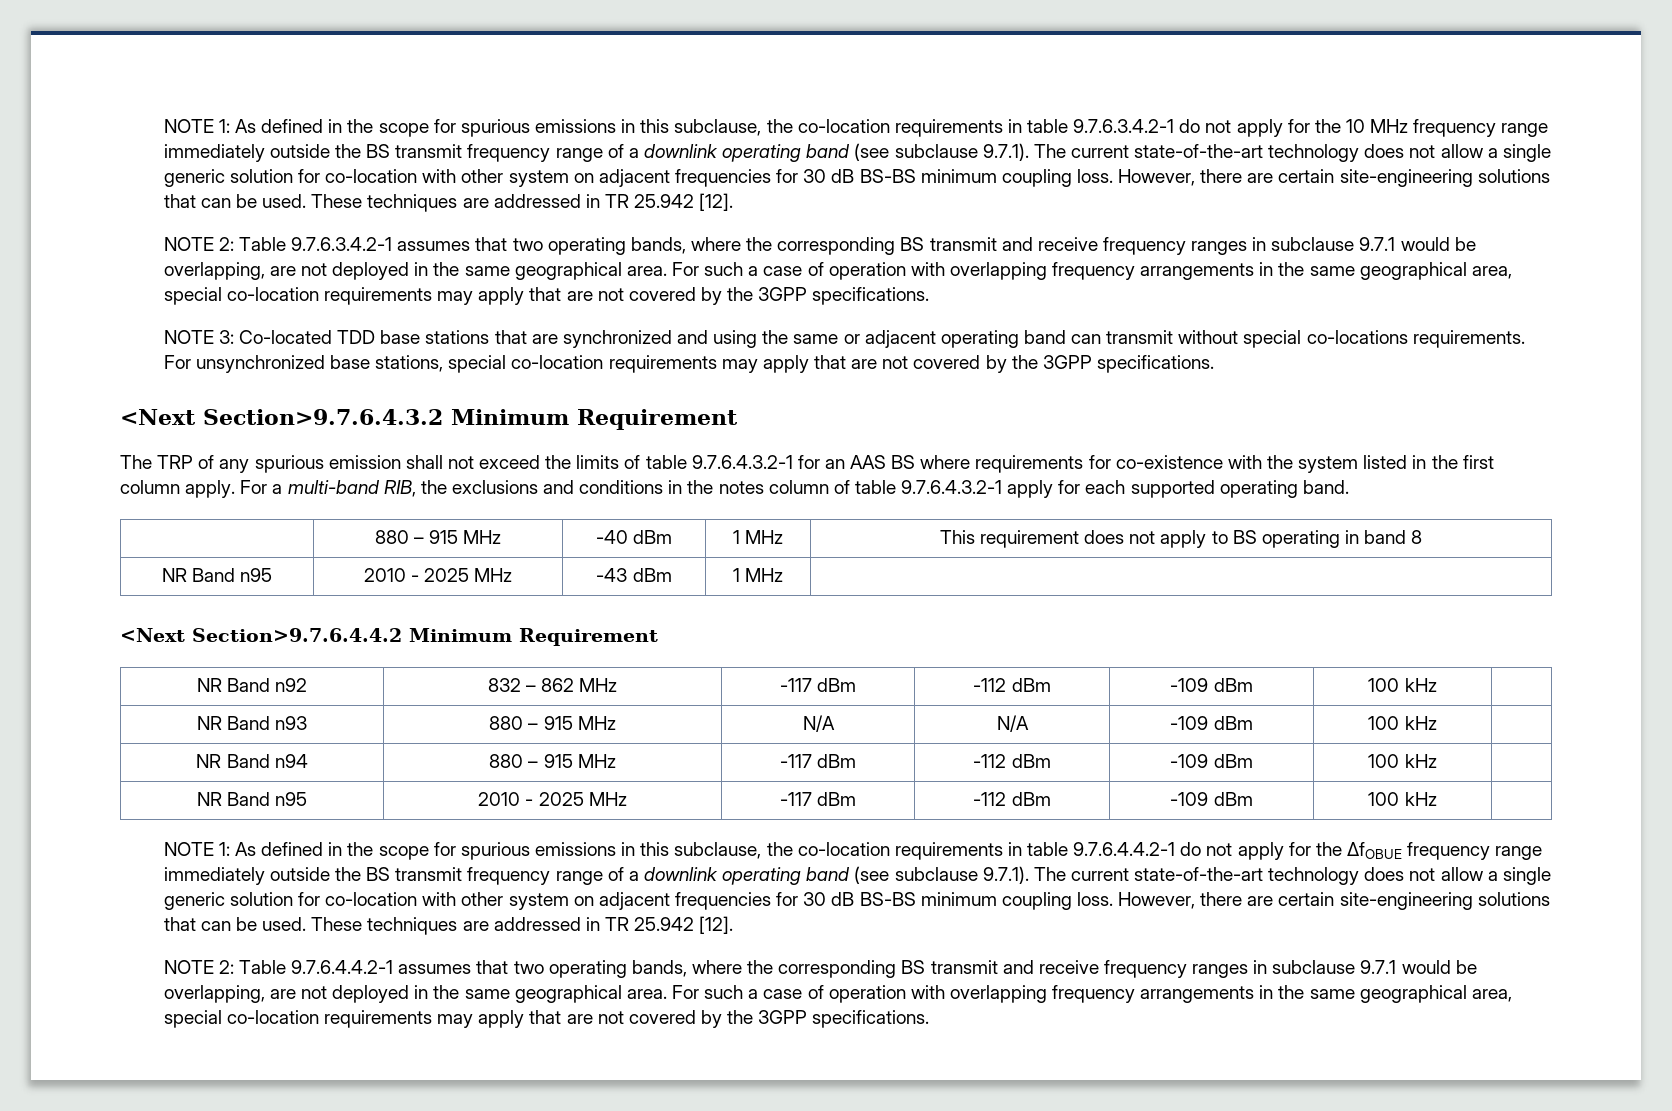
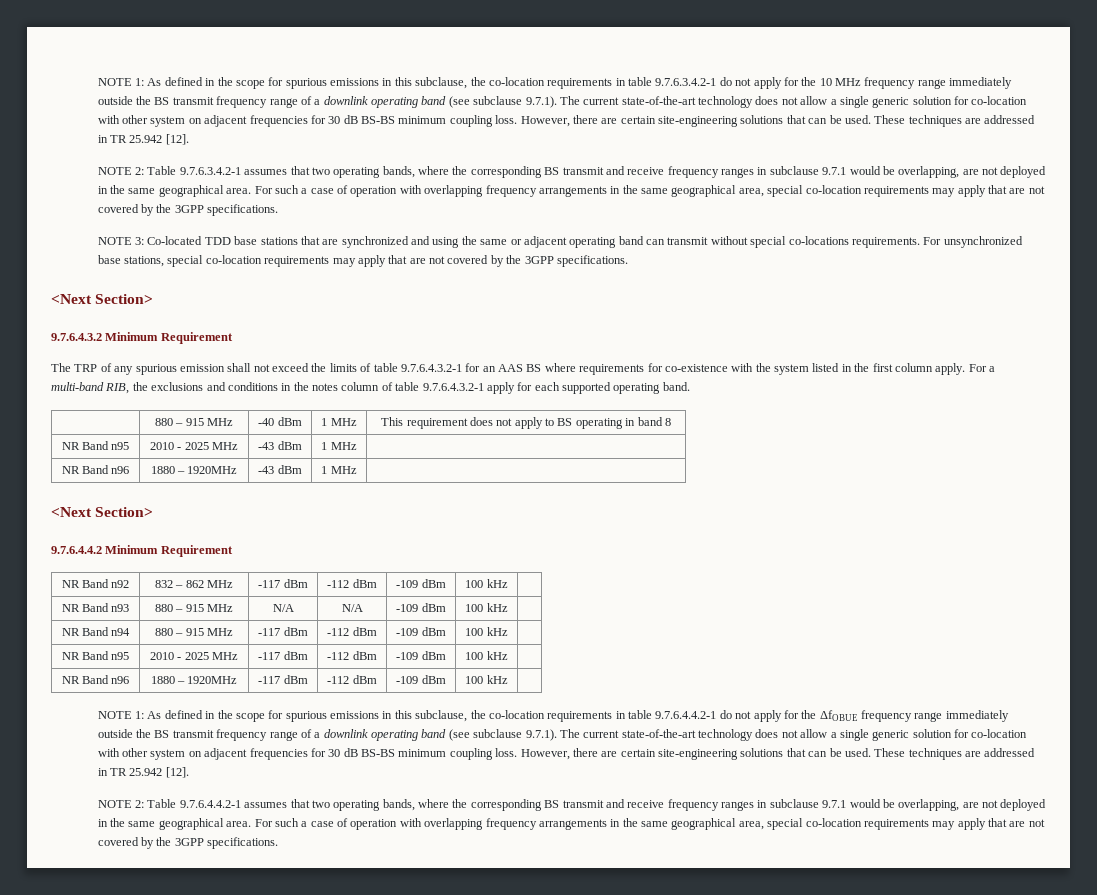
[203,409,443,425] Section>9.7.6.4.3.2 -> [95,294,154,304] [51,333,102,341] Section> // 9.7.6.4.3.2
[120,628,402,642] // <Next Section>9.7.6.4.4.2 -> [61,465,130,474] [150,466,238,474] [258,465,302,474] [321,466,357,474] [51,507,154,517] [51,546,102,554] // NR Band n96 | 1880 – 1920MHz | -43 dBm | 1 MHz | // <Next Section> // 9.7.6.4.4.2
(1437, 799) none -> [61,675,130,684] [150,676,238,684] [258,675,308,684] [327,675,377,684] [396,675,446,684] [465,675,508,684] // NR Band n96 | 1880 – 1920MHz | -117 dBm | -112 dBm | -109 dBm | 100 kHz |

